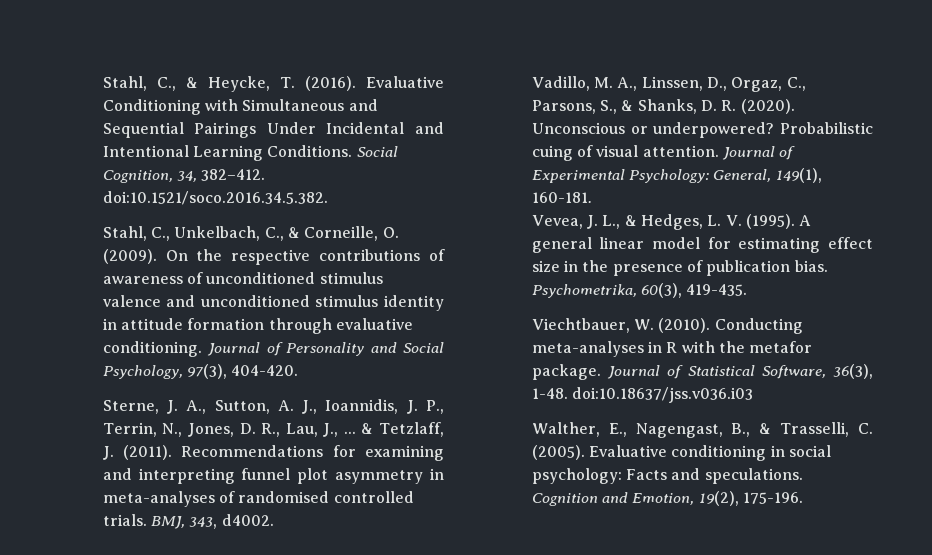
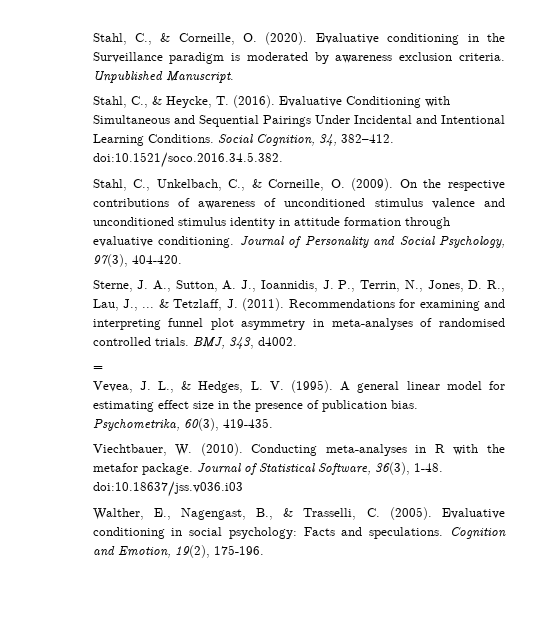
[102,76,198,91] Stahl, C., & -> [92,32,505,45] [92,52,505,64] [92,71,234,83] [92,96,162,108] Stahl, C., & Corneille, O. (2020). Evaluative conditioning in the Surveillance paradigm is moderated by awareness exclusion criteria. Unpublished Manuscript. // Stahl, C., &
[531,76,806,92] [531,99,795,114] [531,122,873,138] [531,145,796,161] [531,168,822,183] [531,192,592,203] Vadillo, M. A., Linssen, D., Orgaz, C., Parsons, S., & Shanks, D. R. (2020). Unconscious or underpowered? Probabilistic cuing of visual attention. Journal of Experimental Psychology: General, 149(1), 160-181. -> [92,366,103,371] =

